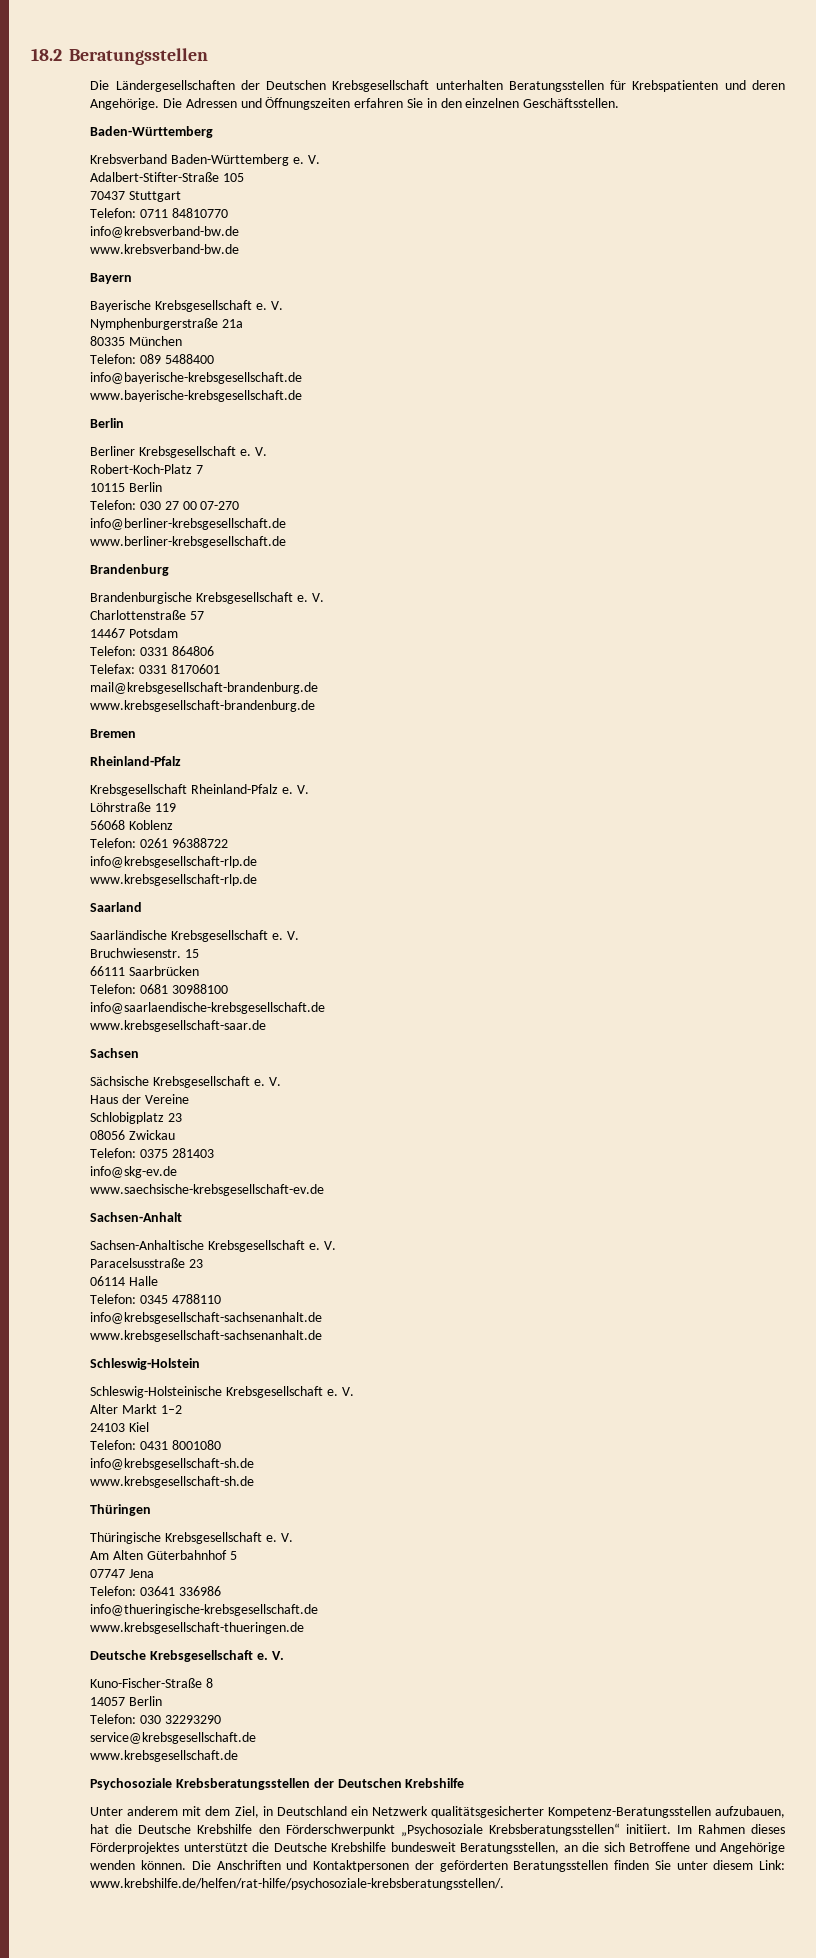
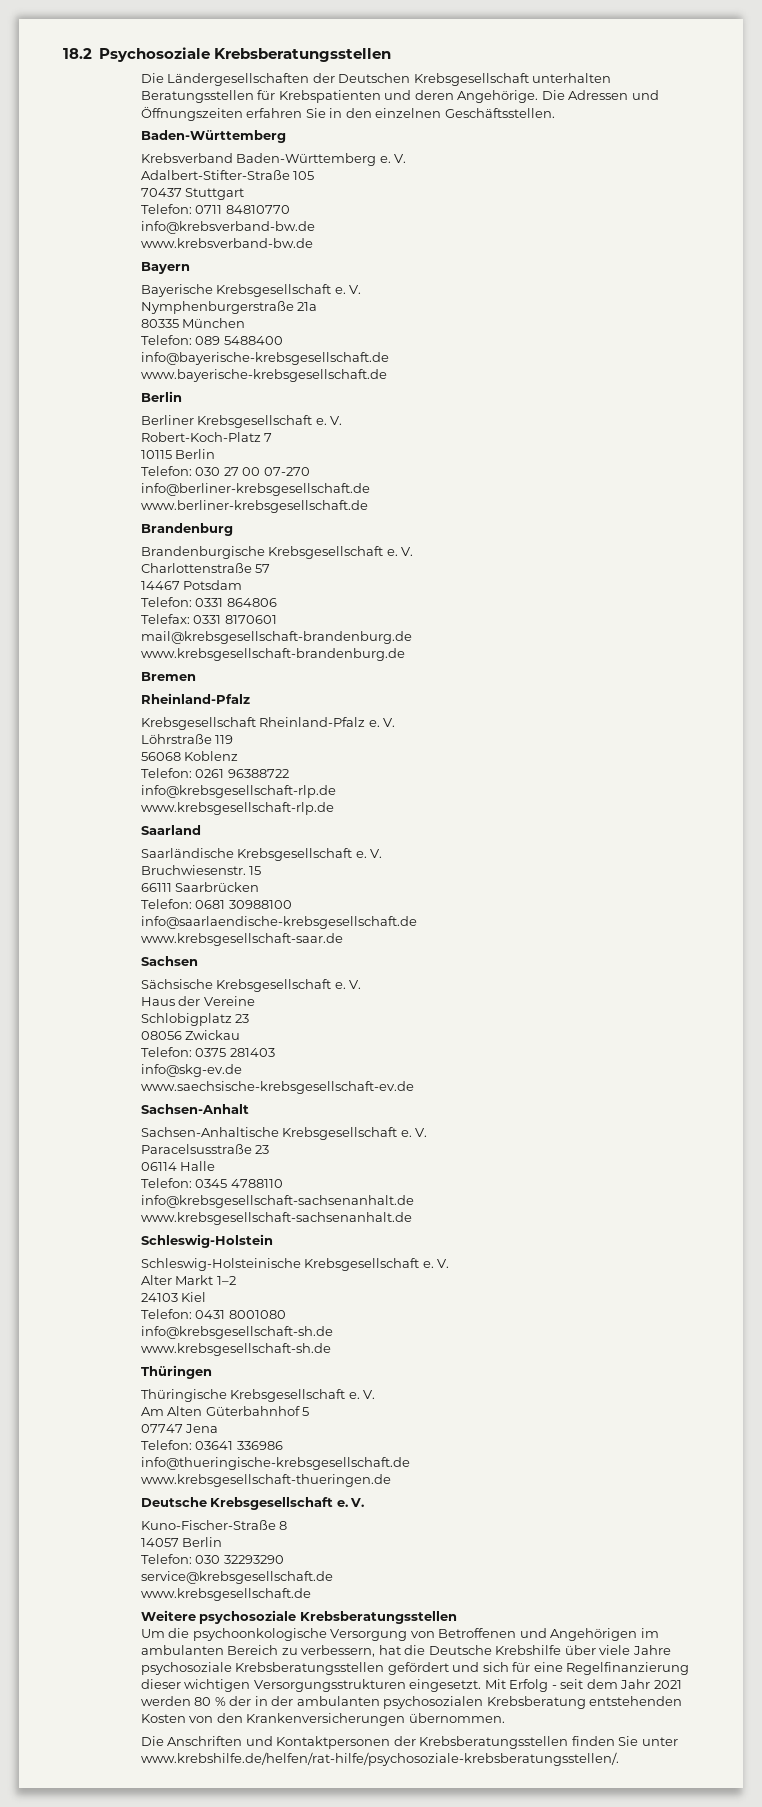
[69,48,208,65] Beratungsstellen -> [98,47,391,62] Psychosoziale Krebsberatungsstellen
[90,1778,465,1790] [90,1806,785,1818] [90,1823,785,1837] [90,1842,785,1854] [90,1860,187,1870] Psychosoziale Krebsberatungsstellen der Deutschen Krebshilfe // Unter anderem mit dem Ziel, in Deutschland ein Netzwerk qualitätsgesicherter Kompetenz-Beratungsstellen aufzubauen, hat die Deutsche Krebshilfe den Förderschwerpunkt „Psychosoziale Krebsberatungsstellen“ initiiert. Im Rahmen dieses Förderprojektes unterstützt die Deutsche Krebshilfe bundesweit Beratungsstellen, an die sich Betroffene und Angehörige wenden können. -> [140,1610,457,1624] [140,1628,659,1641] [140,1645,671,1657] [140,1662,690,1675] [140,1679,682,1692] [140,1696,683,1709] [140,1713,505,1726] Weitere psychosoziale Krebsberatungsstellen // Um die psychoonkologische Versorgung von Betroffenen und Angehörigen im ambulanten Bereich zu verbessern, hat die Deutsche Krebshilfe über viele Jahre psychosoziale Krebsberatungsstellen gefördert und sich für eine Regelfinanzierung dieser wichtigen Versorgungsstrukturen eingesetzt. Mit Erfolg - seit dem Jahr 2021 werden 80 % der in der ambulanten psychosozialen Krebsberatung entstehenden Kosten von den Krankenversicherungen übernommen. //
[439,1860,609,1872] geförderten Beratungsstellen -> [419,1736,569,1749] Krebsberatungsstellen
[713,1860,786,1870] diesem Link: -> (678, 1741) none

